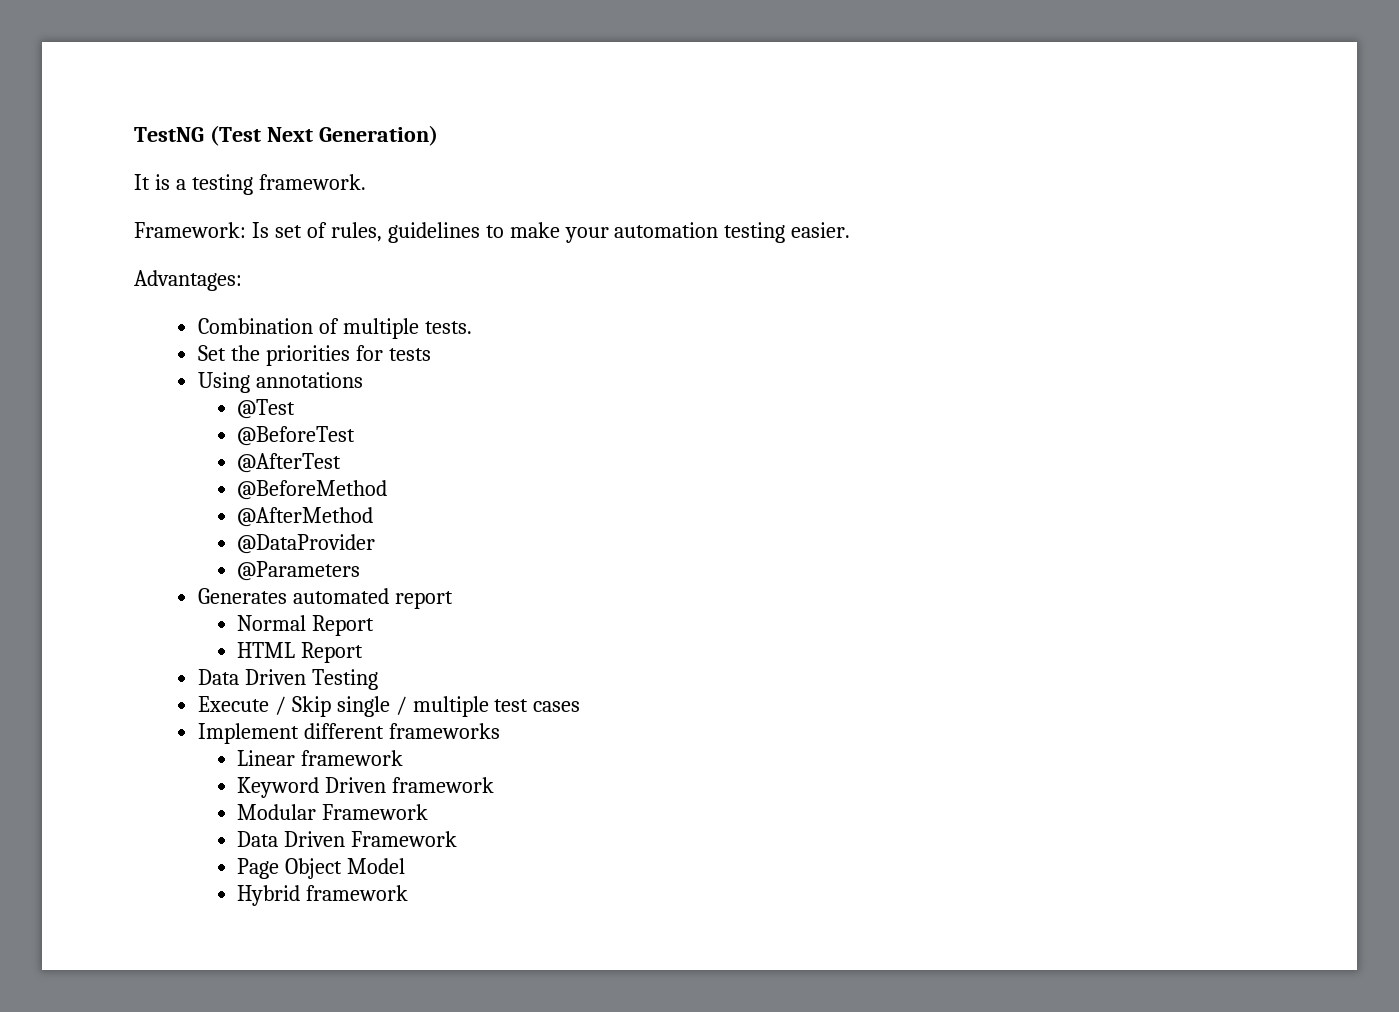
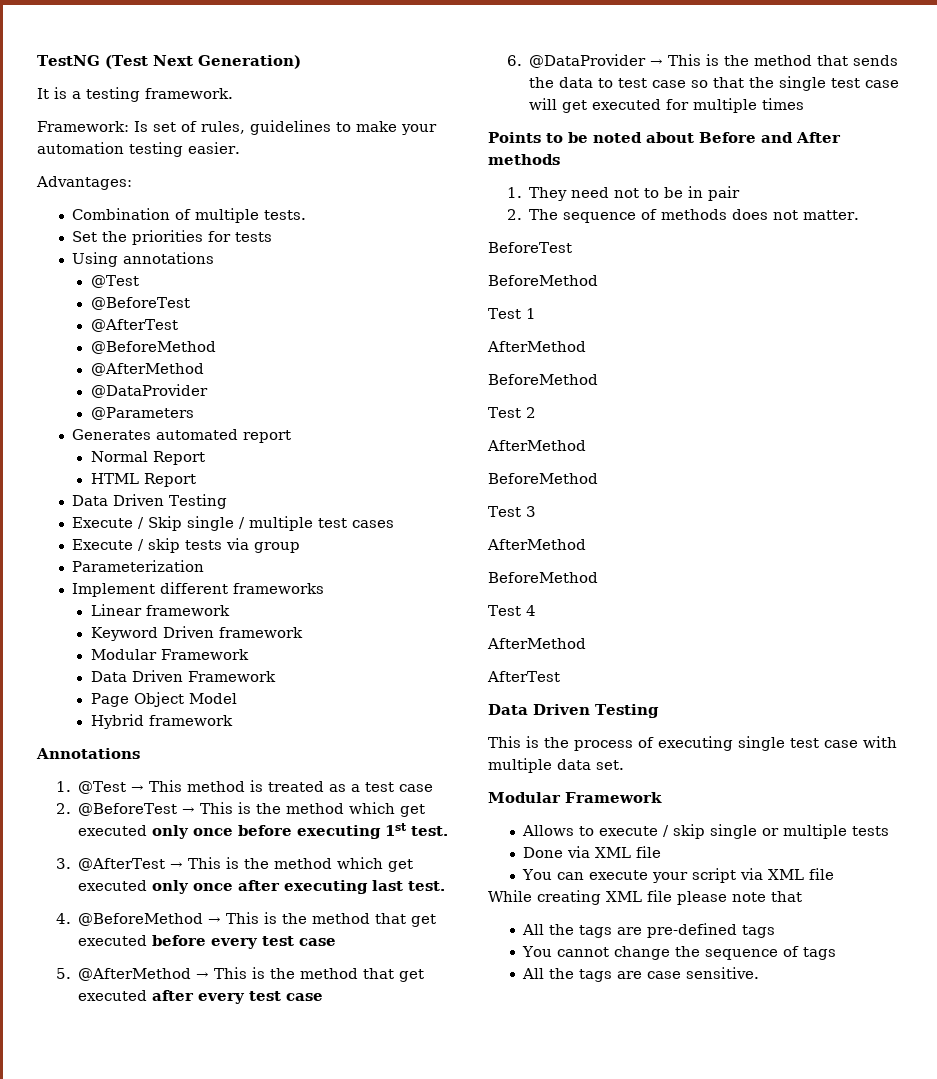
(581, 706) none -> [72,538,301,553] [72,560,205,572] // Execute / skip tests via group // Parameterization
(409, 893) none -> [36,748,140,759] [55,780,434,794] [55,802,426,817] [78,823,449,839] [55,857,414,872] [78,880,446,894] [55,912,437,927] [78,935,337,949] [55,967,425,982] [78,990,324,1004] [506,54,899,68] [529,76,900,91] [529,98,805,113] [488,132,841,143] [488,154,560,165] [506,186,741,201] [506,209,860,223] [488,242,572,253] [488,275,598,286] [488,308,536,319] [487,341,586,352] [488,374,598,385] [488,407,536,418] [487,440,586,451] [488,473,598,484] [488,506,536,517] [487,539,586,550] [488,572,598,583] [488,605,536,616] [487,638,586,649] [487,671,560,682] [488,704,659,718] [488,736,897,751] [488,758,624,773] [488,792,662,803] [522,824,890,839] [523,846,662,858] [522,868,835,883] [488,890,802,905] [522,923,776,938] [522,946,837,960] [522,967,760,982] // Annotations // 1. @Test → This method is treated as a test case // 2. @BeforeTest → This is the method which get executed only once before executing 1st test. // 3. @AfterTest → This is the method which get executed only once after executing last test. // 4. @BeforeMethod → This is the method that get executed before every test case // 5. @AfterMethod → This is the method that get executed after every test case // 6. @DataProvider → This is the method that sends the data to test case so that the single test case will get executed for multiple times // Points to be noted about Before and After methods // 1. They need not to be in pair // 2. The sequence of methods does not matter. // BeforeTest // BeforeMethod // Test 1 // AfterMethod // BeforeMethod // Test 2 // AfterMethod // BeforeMethod // Test 3 // AfterMethod // BeforeMethod // Test 4 // AfterMethod // AfterTest // Data Driven Testing // This is the process of executing single test case with multiple data set. // Modular Framework // Allows to execute / skip single or multiple tests // Done via XML file // You can execute your script via XML file // While creating XML file please note that // All the tags are pre-defined tags // You cannot change the sequence of tags // All the tags are case sensitive.

